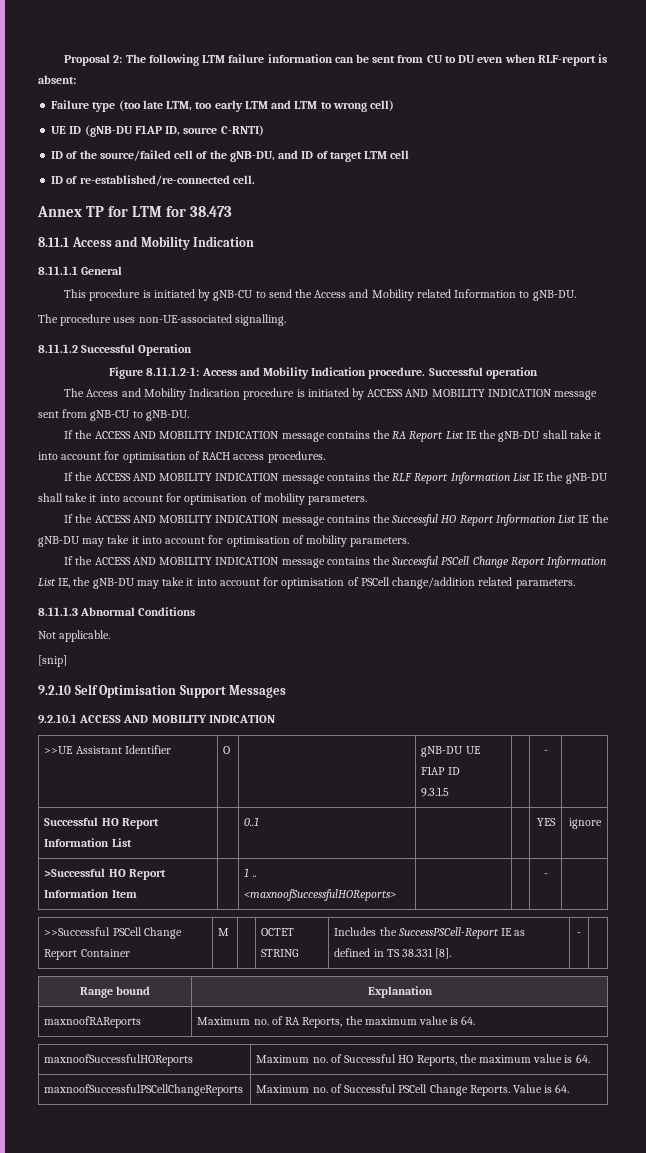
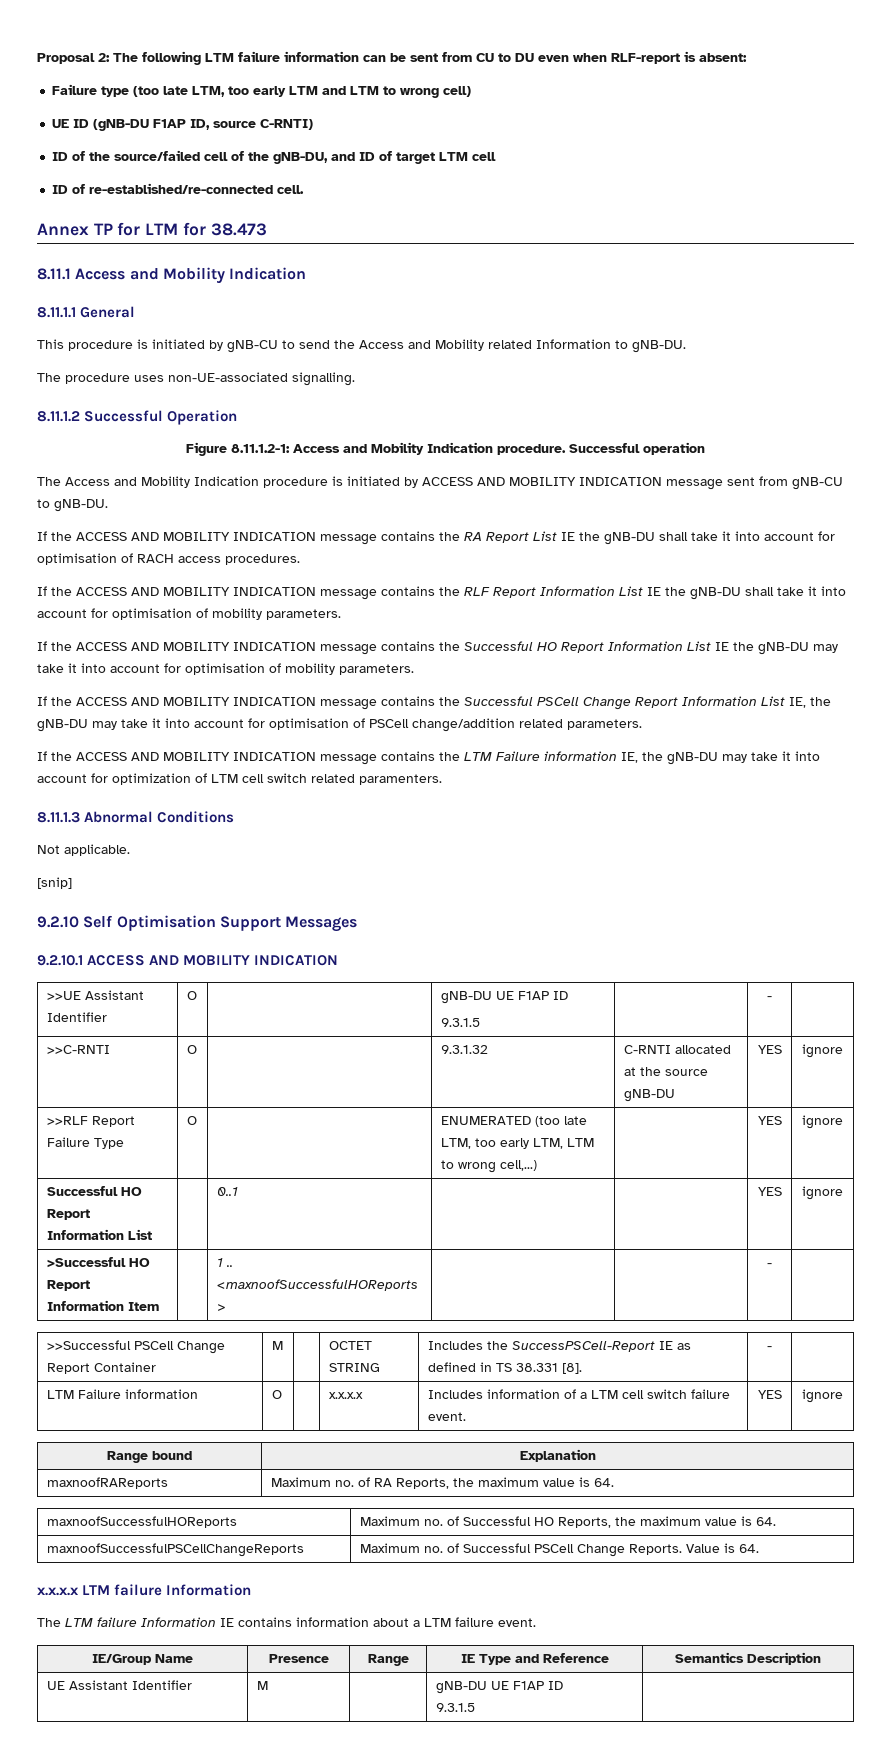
(575, 584) none -> [37,751,820,765] [37,773,442,785] // If the ACCESS AND MOBILITY INDICATION message contains the LTM Failure information IE, the gNB-DU may take it into account for optimization of LTM cell switch related paramenters.
(548, 752) none -> [46,1045,110,1054] [186,1045,197,1054] [440,1045,488,1054] [623,1045,731,1054] [623,1067,708,1076] [623,1089,675,1102] [757,1045,782,1054] [802,1044,843,1058] [46,1116,135,1127] [46,1137,124,1149] [186,1116,197,1125] [440,1116,587,1127] [440,1138,594,1149] [440,1160,537,1173] [757,1116,782,1125] [802,1115,843,1129] // >>C-RNTI | O | | 9.3.1.32 | C-RNTI allocated at the source gNB-DU | YES | ignore // >>RLF Report Failure Type | O | | ENUMERATED (too late LTM, too early LTM, LTM to wrong cell,...) | | YES | ignore
(581, 934) none -> [46,1389,198,1399] [271,1390,282,1399] [328,1392,363,1399] [427,1389,730,1399] [427,1412,466,1421] [757,1390,782,1399] [802,1389,843,1403] // LTM Failure information | O | | x.x.x.x | Includes information of a LTM cell switch failure event. | YES | ignore
(570, 1088) none -> [37,1584,252,1596] [37,1617,536,1627] [92,1654,193,1665] [268,1654,329,1663] [367,1654,409,1666] [460,1653,609,1665] [675,1652,821,1665] [46,1680,192,1690] [256,1681,268,1690] [435,1681,563,1694] [435,1703,475,1712] // x.x.x.x LTM failure Information // The LTM failure Information IE contains information about a LTM failure event. // IE/Group Name | Presence | Range | IE Type and Reference | Semantics Description // UE Assistant Identifier | M | | gNB-DU UE F1AP ID // 9.3.1.5 |

